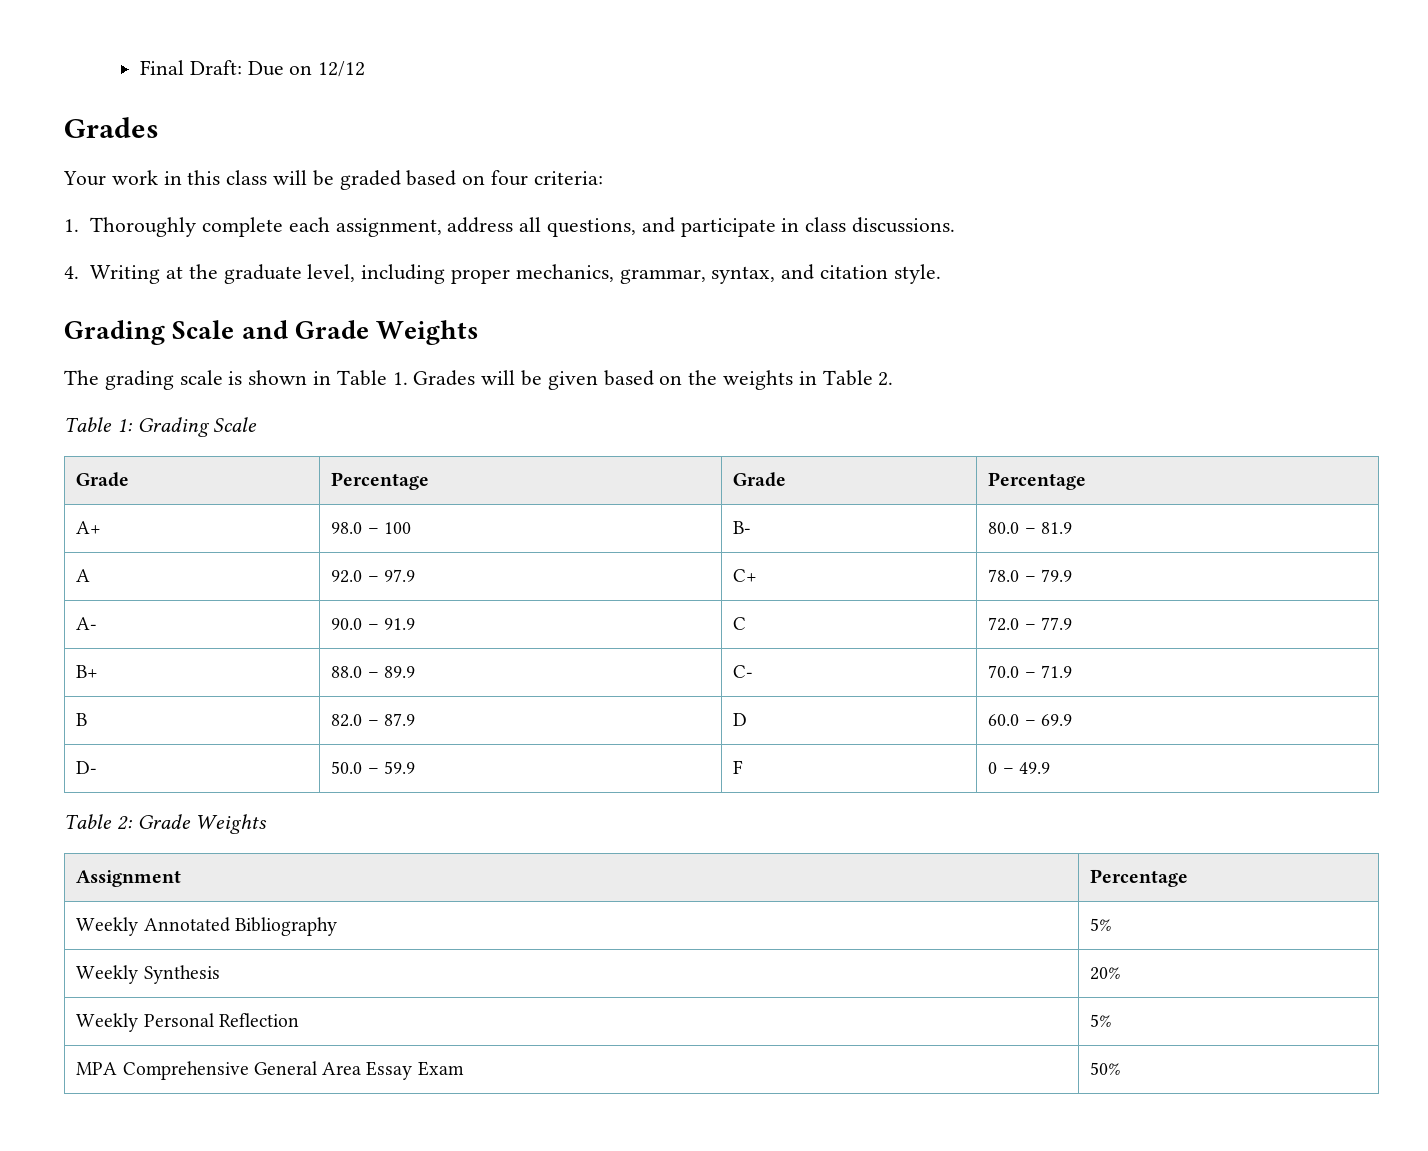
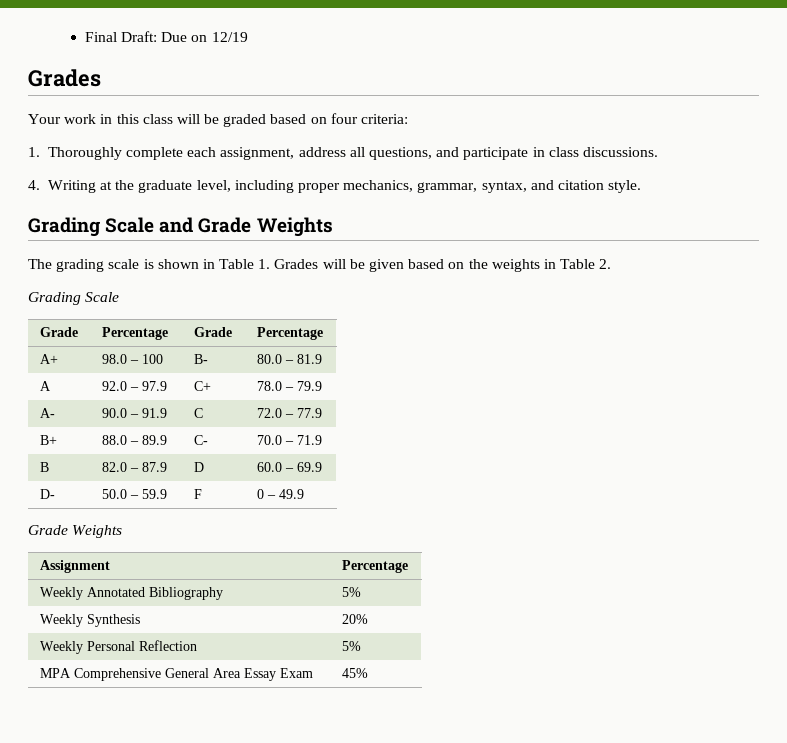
[318,61,366,77] 12/12 -> [211,32,248,42] 12/19
[64,417,133,432] Table 1: -> (612, 264) none
[64,814,133,830] Table 2: -> (304, 494) none
[1090,1062,1121,1075] 50% -> [341,668,368,678] 45%

